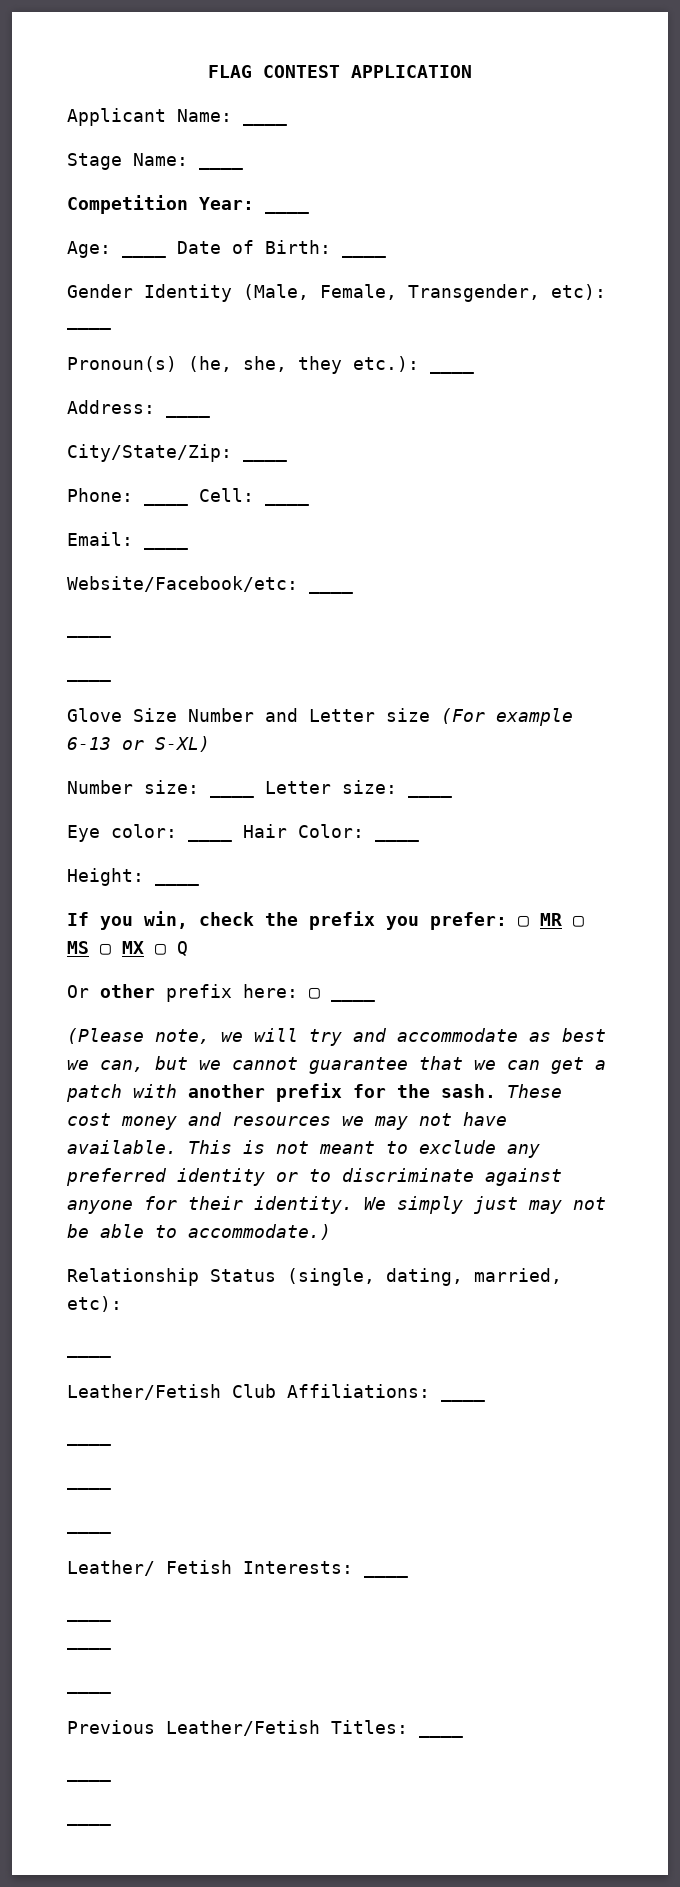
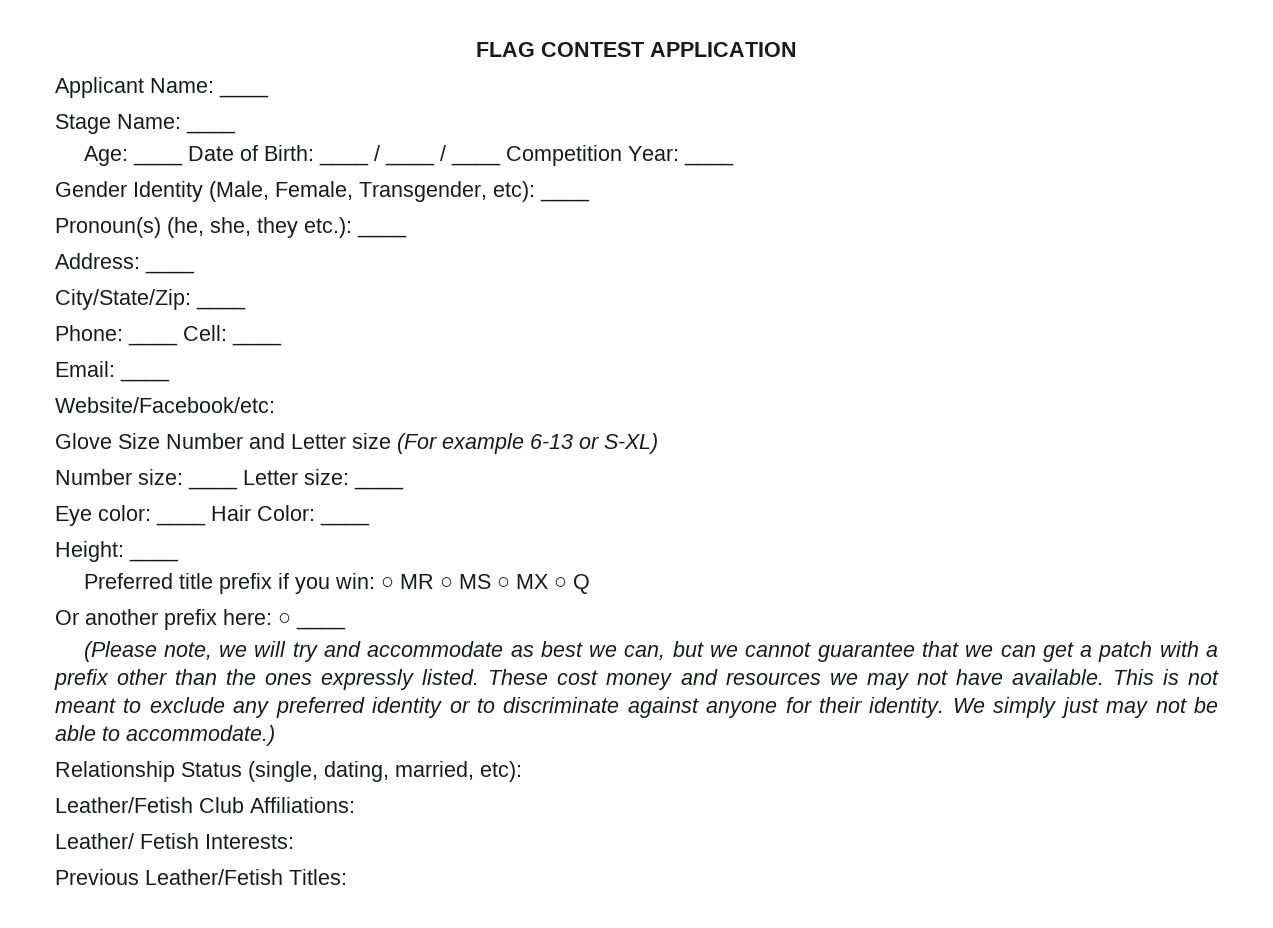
[67,195,254,214] [265,210,309,214] // Competition Year: ____ -> (236, 131) none
(386, 256) none -> [373,145,380,161] [384,161,435,166] [439,145,446,161] [450,145,679,166] [683,161,734,166] / ____ / ____ Competition Year: ____
[309,590,353,594] [67,634,111,638] [67,678,111,682] ____ // ____ // ____ -> (275, 405) none
[67,911,584,930] [67,941,166,955] If you win, check the prefix you prefer: ▢ MR ▢ MS ▢ MX ▢ -> [83,573,567,594] Preferred title prefix if you win: ○ MR ○ MS ○ MX ○
[100,984,155,998] other -> [85,609,158,625] another
[309,987,320,999] ▢ -> [278,613,291,625] ○
[188,1083,496,1102] another prefix for the sash. -> [1206,645,1218,657] [54,669,480,690] a prefix other than the ones expressly listed.
[67,1354,111,1358] // ____ -> (522, 771) none
[441,1398,485,1402] [67,1442,111,1446] [67,1486,111,1490] [67,1530,111,1534] ____ // ____ // ____ // ____ -> (355, 805) none
[364,1574,408,1578] [67,1618,111,1622] [67,1646,111,1650] [67,1690,111,1694] ____ // ____ // ____ // ____ -> (294, 841) none
[419,1734,463,1738] [67,1778,111,1782] [67,1822,111,1826] ____ // ____ // ____ -> (347, 877) none

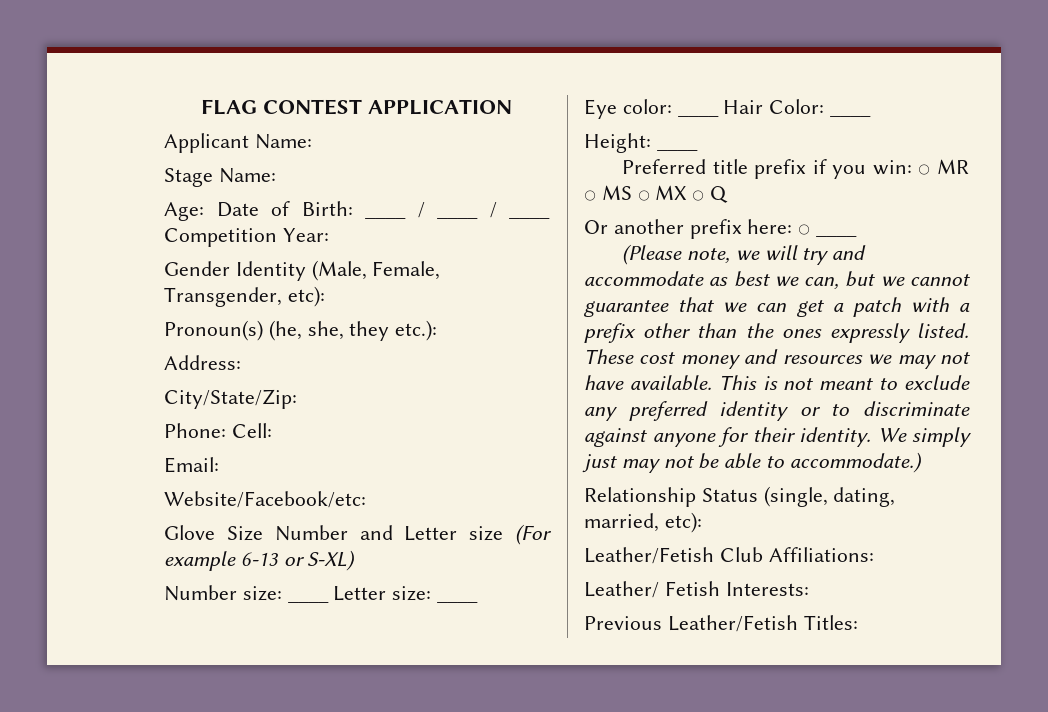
[219,93,269,98] ____ -> (312, 141) none
[186,129,236,134] ____ -> (276, 175) none
[132,161,183,166] ____ -> (204, 211) none
[683,161,734,166] ____ -> (329, 235) none
[540,197,590,202] ____ -> (325, 296) none
[357,233,407,238] ____ -> (438, 330) none
[145,269,195,274] ____ -> (241, 362) none
[196,305,246,310] ____ -> (297, 399) none
[128,341,178,346] ____ -> (226, 430) none
[232,341,282,346] ____ -> (272, 430) none
[120,377,170,382] ____ -> (219, 465) none

